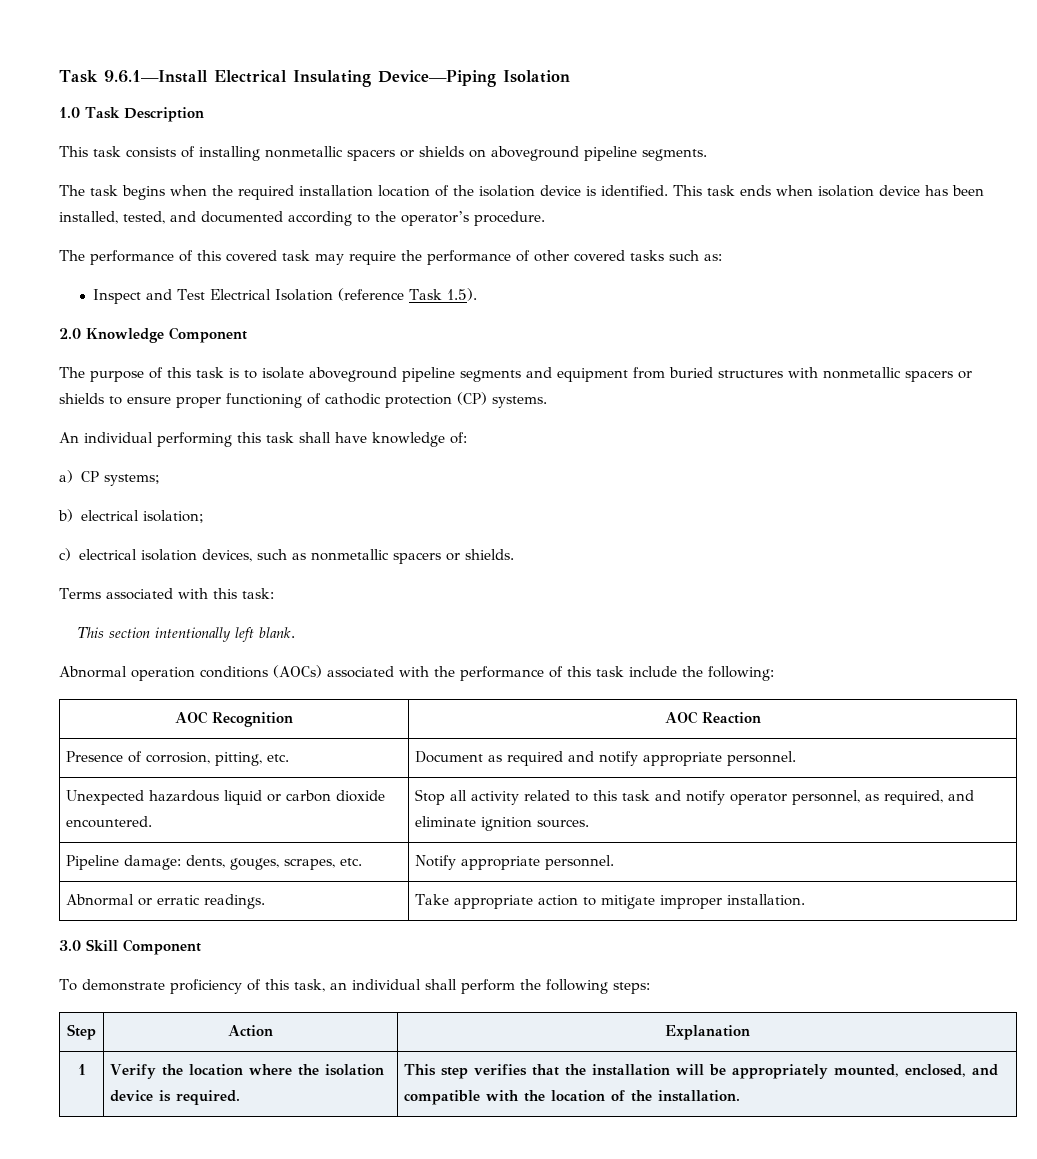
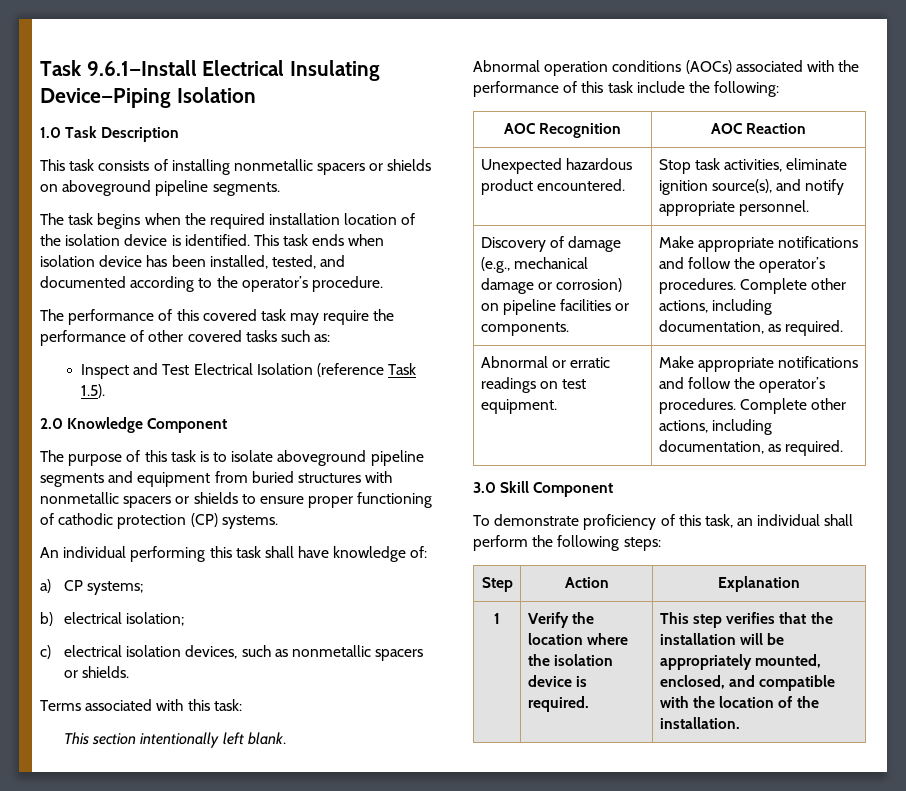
[66,751,290,766] [415,751,797,766] [66,790,386,805] [66,816,153,828] [415,789,975,805] [415,816,590,831] [66,855,363,870] [415,855,615,870] [66,894,266,909] [415,894,806,909] Presence of corrosion, pitting, etc. | Document as required and notify appropriate personnel. // Unexpected hazardous liquid or carbon dioxide encountered. | Stop all activity related to this task and notify operator personnel, as required, and eliminate ignition sources. // Pipeline damage: dents, gouges, scrapes, etc. | Notify appropriate personnel. // Abnormal or erratic readings. | Take appropriate action to mitigate improper installation. -> [480,158,632,174] [480,179,625,195] [658,158,848,174] [658,179,845,195] [658,200,809,216] [480,236,622,252] [480,257,588,273] [480,278,623,294] [480,299,630,315] [480,322,569,336] [658,236,859,252] [658,257,826,273] [658,278,847,294] [658,299,772,315] [658,320,844,336] [480,356,611,368] [480,377,587,393] [480,399,557,414] [658,356,859,372] [658,377,826,393] [658,398,847,414] [658,419,772,435] [658,440,844,456] Unexpected hazardous product encountered. | Stop task activities, eliminate ignition source(s), and notify appropriate personnel. // Discovery of damage (e.g., mechanical damage or corrosion) on pipeline facilities or components. | Make appropriate notifications and follow the operator’s procedures. Complete other actions, including documentation, as required. // Abnormal or erratic readings on test equipment. | Make appropriate notifications and follow the operator’s procedures. Complete other actions, including documentation, as required.

